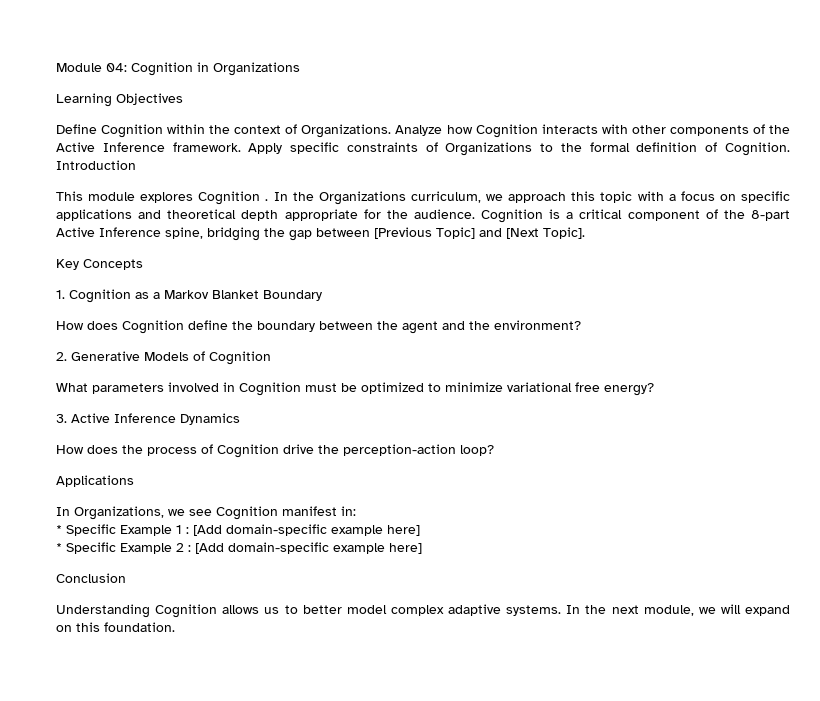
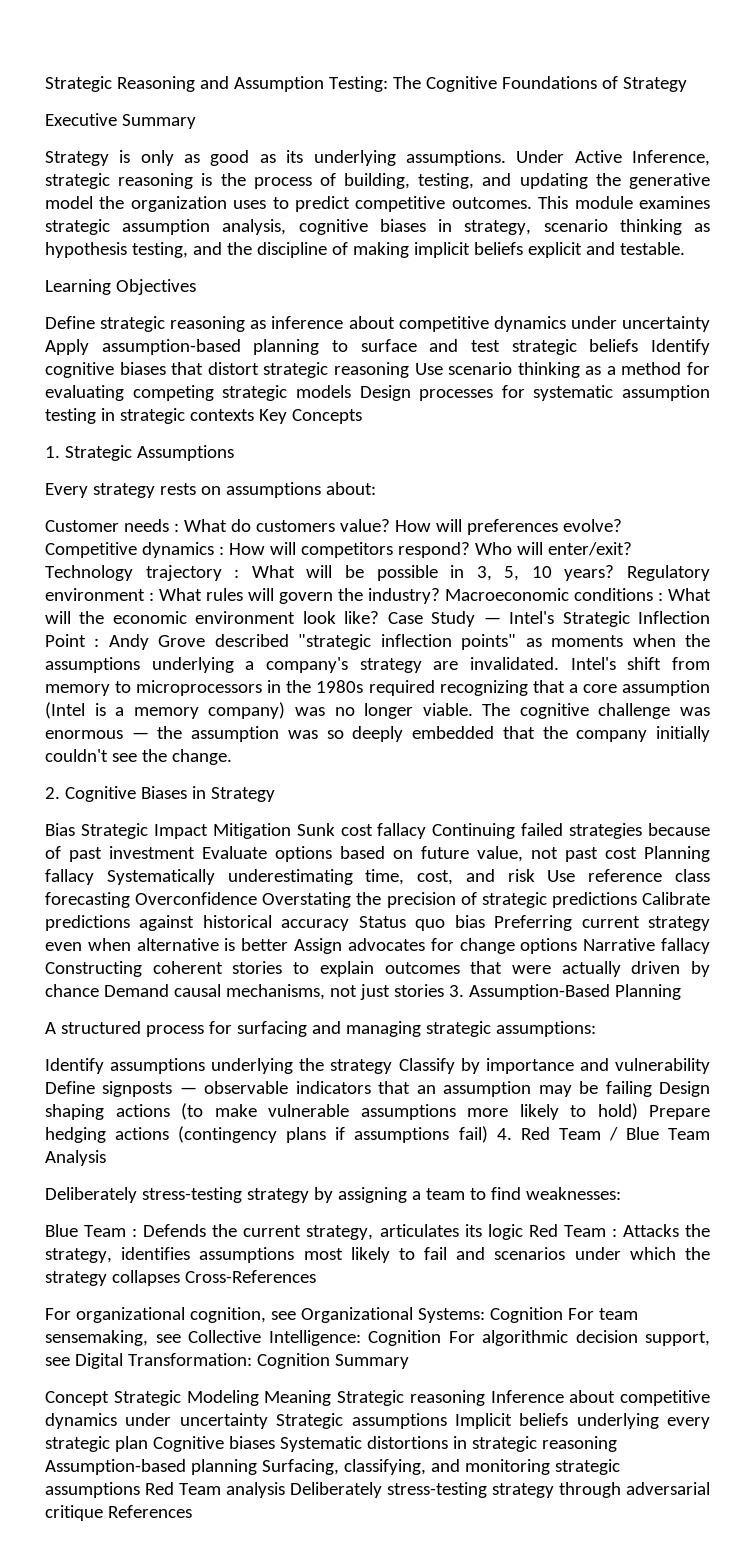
[56,62,300,76] [56,93,183,107] [56,124,791,138] [56,142,790,156] [56,160,136,170] [56,191,791,205] [56,209,790,223] [56,227,585,241] [56,259,143,270] [56,289,322,303] [56,320,581,334] [56,351,271,365] [56,382,654,396] [56,413,240,425] [56,444,494,458] [56,475,134,487] [56,506,356,520] [56,524,420,536] [56,542,422,554] [56,573,126,583] [56,604,790,618] [56,622,175,632] Module 04: Cognition in Organizations // Learning Objectives // Define Cognition within the context of Organizations. Analyze how Cognition interacts with other components of the Active Inference framework. Apply specific constraints of Organizations to the formal definition of Cognition. Introduction // This module explores Cognition . In the Organizations curriculum, we approach this topic with a focus on specific applications and theoretical depth appropriate for the audience. Cognition is a critical component of the 8-part Active Inference spine, bridging the gap between [Previous Topic] and [Next Topic]. // Key Concepts // 1. Cognition as a Markov Blanket Boundary // How does Cognition define the boundary between the agent and the environment? // 2. Generative Models of Cognition // What parameters involved in Cognition must be optimized to minimize variational free energy? // 3. Active Inference Dynamics // How does the process of Cognition drive the perception-action loop? // Applications // In Organizations, we see Cognition manifest in: // * Specific Example 1 : [Add domain-specific example here] // * Specific Example 2 : [Add domain-specific example here] // Conclusion // Understanding Cognition allows us to better model complex adaptive systems. In the next module, we will expand on this foundation. -> [45,76,687,92] [45,113,196,129] [45,150,710,166] [45,173,710,189] [45,196,710,212] [45,219,710,235] [45,242,685,258] [45,279,196,295] [45,316,710,332] [45,339,710,355] [45,362,710,378] [45,385,710,401] [45,408,362,424] [45,445,234,461] [45,482,376,498] [45,519,622,535] [45,542,632,558] [45,565,710,581] [45,588,711,604] [45,611,710,627] [45,634,710,650] [45,657,710,673] [45,680,710,696] [45,702,710,719] [45,726,711,742] [45,749,232,765] [45,786,275,802] [45,823,710,839] [45,846,710,862] [45,869,710,885] [45,892,710,908] [45,915,710,931] [45,938,710,954] [45,961,710,977] [45,984,681,1000] [45,1021,596,1037] [45,1058,710,1074] [45,1081,710,1097] [45,1103,710,1120] [45,1126,710,1143] [45,1150,106,1166] [45,1187,621,1203] [45,1224,710,1240] [45,1247,710,1263] [45,1270,316,1286] [45,1307,638,1323] [45,1330,710,1346] [45,1353,409,1369] [45,1390,710,1406] [45,1413,710,1429] [45,1436,617,1452] [45,1459,620,1475] [45,1482,710,1498] [45,1505,192,1521] Strategic Reasoning and Assumption Testing: The Cognitive Foundations of Strategy // Executive Summary // Strategy is only as good as its underlying assumptions. Under Active Inference, strategic reasoning is the process of building, testing, and updating the generative model the organization uses to predict competitive outcomes. This module examines strategic assumption analysis, cognitive biases in strategy, scenario thinking as hypothesis testing, and the discipline of making implicit beliefs explicit and testable. // Learning Objectives // Define strategic reasoning as inference about competitive dynamics under uncertainty Apply assumption-based planning to surface and test strategic beliefs Identify cognitive biases that distort strategic reasoning Use scenario thinking as a method for evaluating competing strategic models Design processes for systematic assumption testing in strategic contexts Key Concepts // 1. Strategic Assumptions // Every strategy rests on assumptions about: // Customer needs : What do customers value? How will preferences evolve? Competitive dynamics : How will competitors respond? Who will enter/exit? Technology trajectory : What will be possible in 3, 5, 10 years? Regulatory environment : What rules will govern the industry? Macroeconomic conditions : What will the economic environment look like? Case Study — Intel's Strategic Inflection Point : Andy Grove described "strategic inflection points" as moments when the assumptions underlying a company's strategy are invalidated. Intel's shift from memory to microprocessors in the 1980s required recognizing that a core assumption (Intel is a memory company) was no longer viable. The cognitive challenge was enormous — the assumption was so deeply embedded that the company initially couldn't see the change. // 2. Cognitive Biases in Strategy // Bias Strategic Impact Mitigation Sunk cost fallacy Continuing failed strategies because of past investment Evaluate options based on future value, not past cost Planning fallacy Systematically underestimating time, cost, and risk Use reference class forecasting Overconfidence Overstating the precision of strategic predictions Calibrate predictions against historical accuracy Status quo bias Preferring current strategy even when alternative is better Assign advocates for change options Narrative fallacy Constructing coherent stories to explain outcomes that were actually driven by chance Demand causal mechanisms, not just stories 3. Assumption-Based Planning // A structured process for surfacing and managing strategic assumptions: // Identify assumptions underlying the strategy Classify by importance and vulnerability Define signposts — observable indicators that an assumption may be failing Design shaping actions (to make vulnerable assumptions more likely to hold) Prepare hedging actions (contingency plans if assumptions fail) 4. Red Team / Blue Team Analysis // Deliberately stress-testing strategy by assigning a team to find weaknesses: // Blue Team : Defends the current strategy, articulates its logic Red Team : Attacks the strategy, identifies assumptions most likely to fail and scenarios under which the strategy collapses Cross-References // For organizational cognition, see Organizational Systems: Cognition For team sensemaking, see Collective Intelligence: Cognition For algorithmic decision support, see Digital Transformation: Cognition Summary // Concept Strategic Modeling Meaning Strategic reasoning Inference about competitive dynamics under uncertainty Strategic assumptions Implicit beliefs underlying every strategic plan Cognitive biases Systematic distortions in strategic reasoning Assumption-based planning Surfacing, classifying, and monitoring strategic assumptions Red Team analysis Deliberately stress-testing strategy through adversarial critique References

